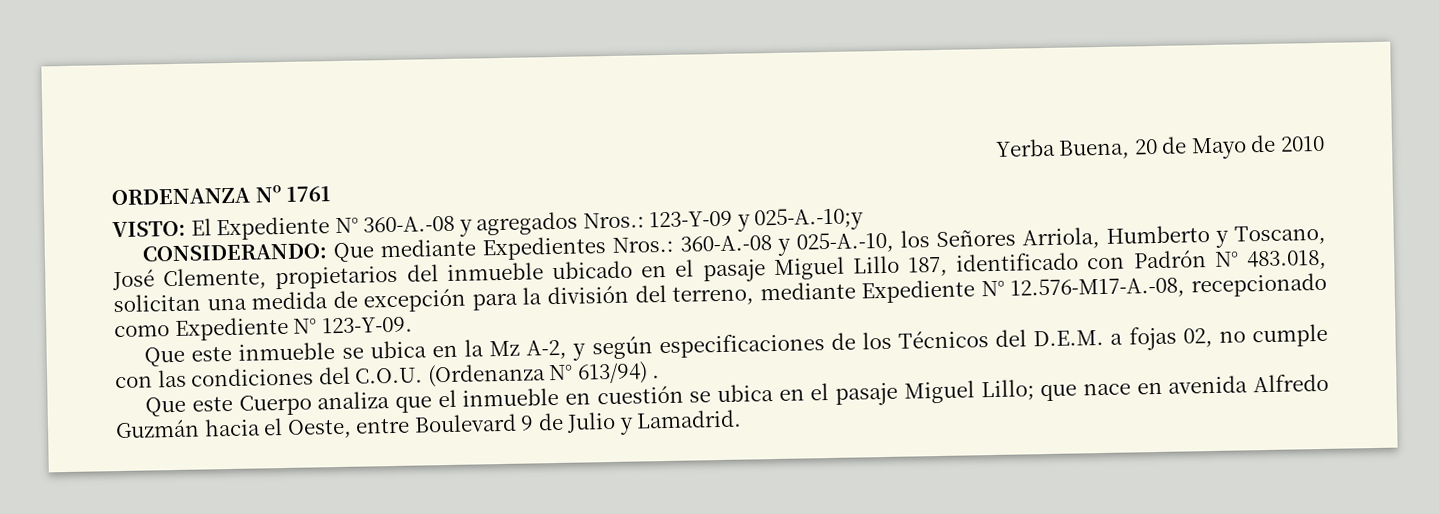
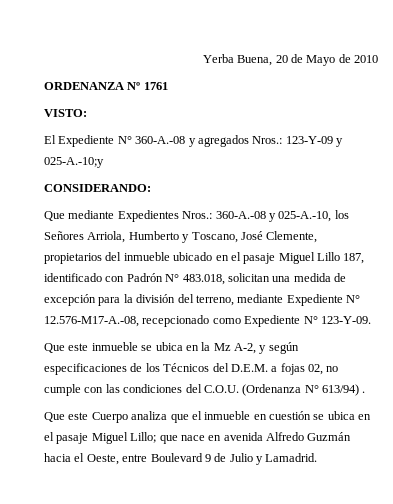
(186, 229) none -> (87, 113) //
(328, 252) none -> (151, 188) //

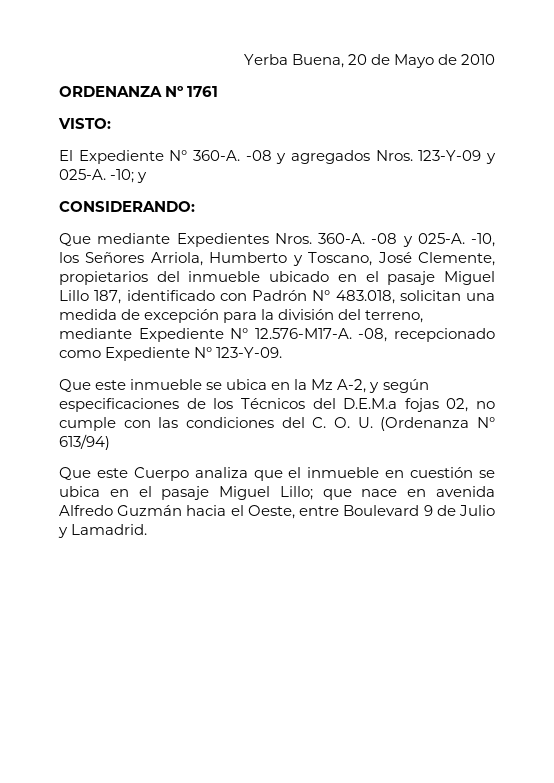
[135,136,186,144] 360-A.-08 -> [193,150,272,161] 360-A. -08
[252,136,283,144] Nros.: -> [375,150,413,161] Nros.
[44,157,104,168] 025-A.-10;y -> [59,169,148,183] 025-A. -10; y
[182,211,332,222] Nros.: 360-A.-08 y 025-A.-10, -> [274,233,495,247] Nros. 360-A. -08 y 025-A. -10,
[44,316,139,327] 12.576-M17-A.-08, -> [254,328,388,342] 12.576-M17-A. -08,
[230,364,278,372] D.E.M. a -> [343,398,398,409] D.E.M.a
[203,385,239,393] C.O.U. -> [312,417,373,428] C. O. U.
[362,391,366,393] . -> (110, 442) none

